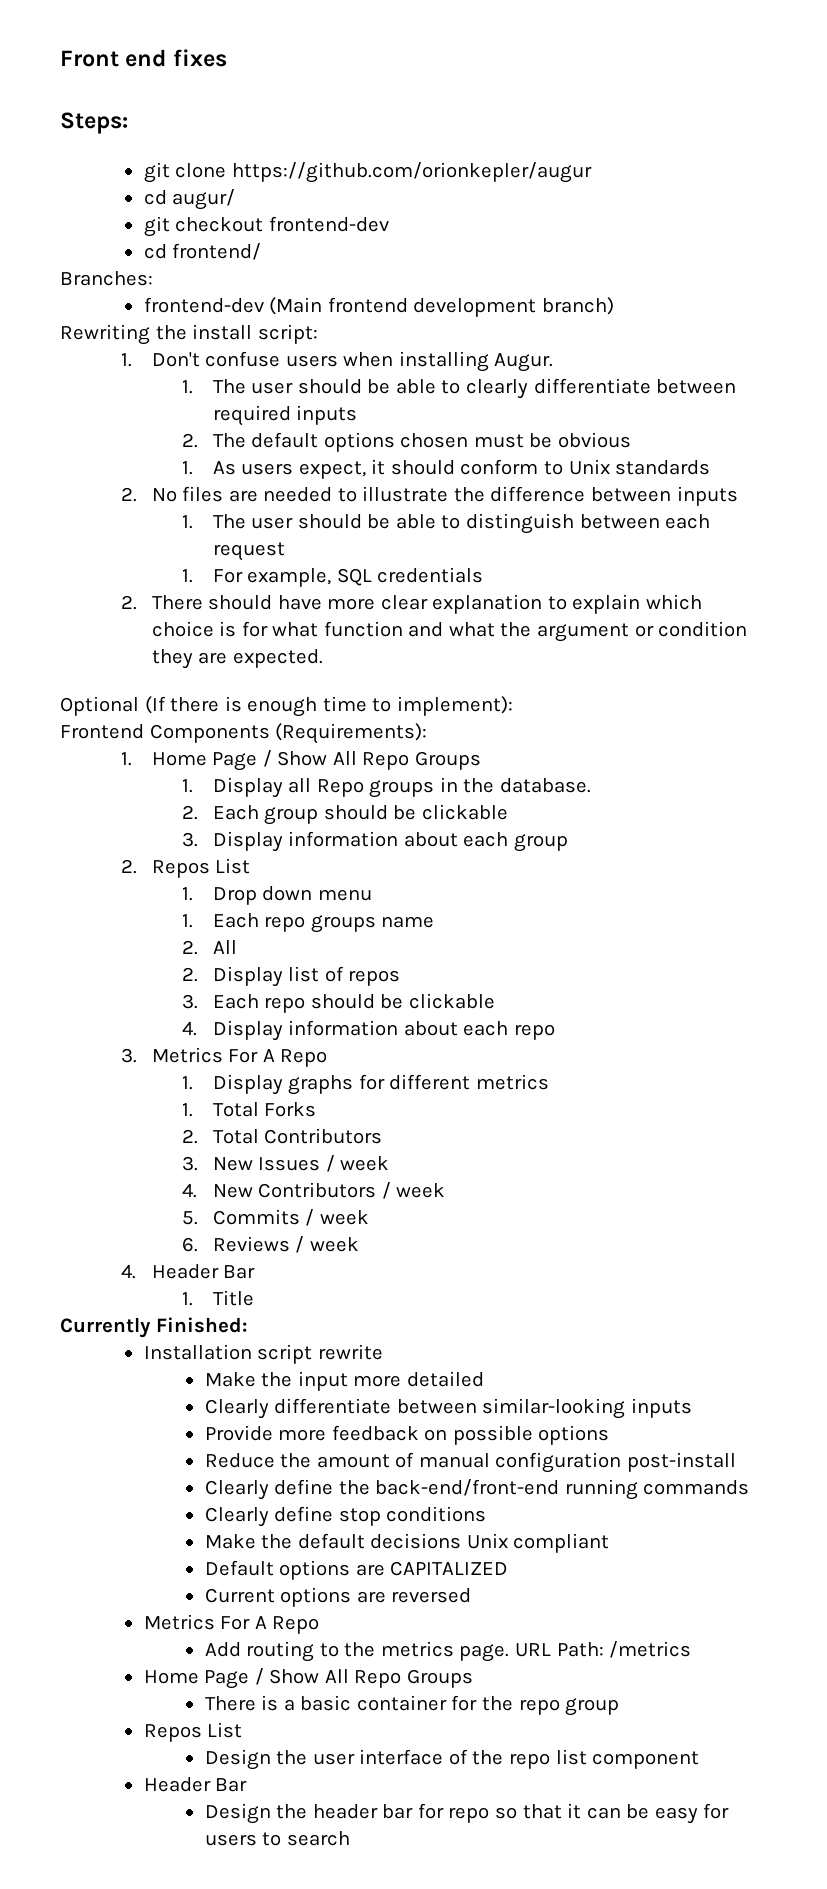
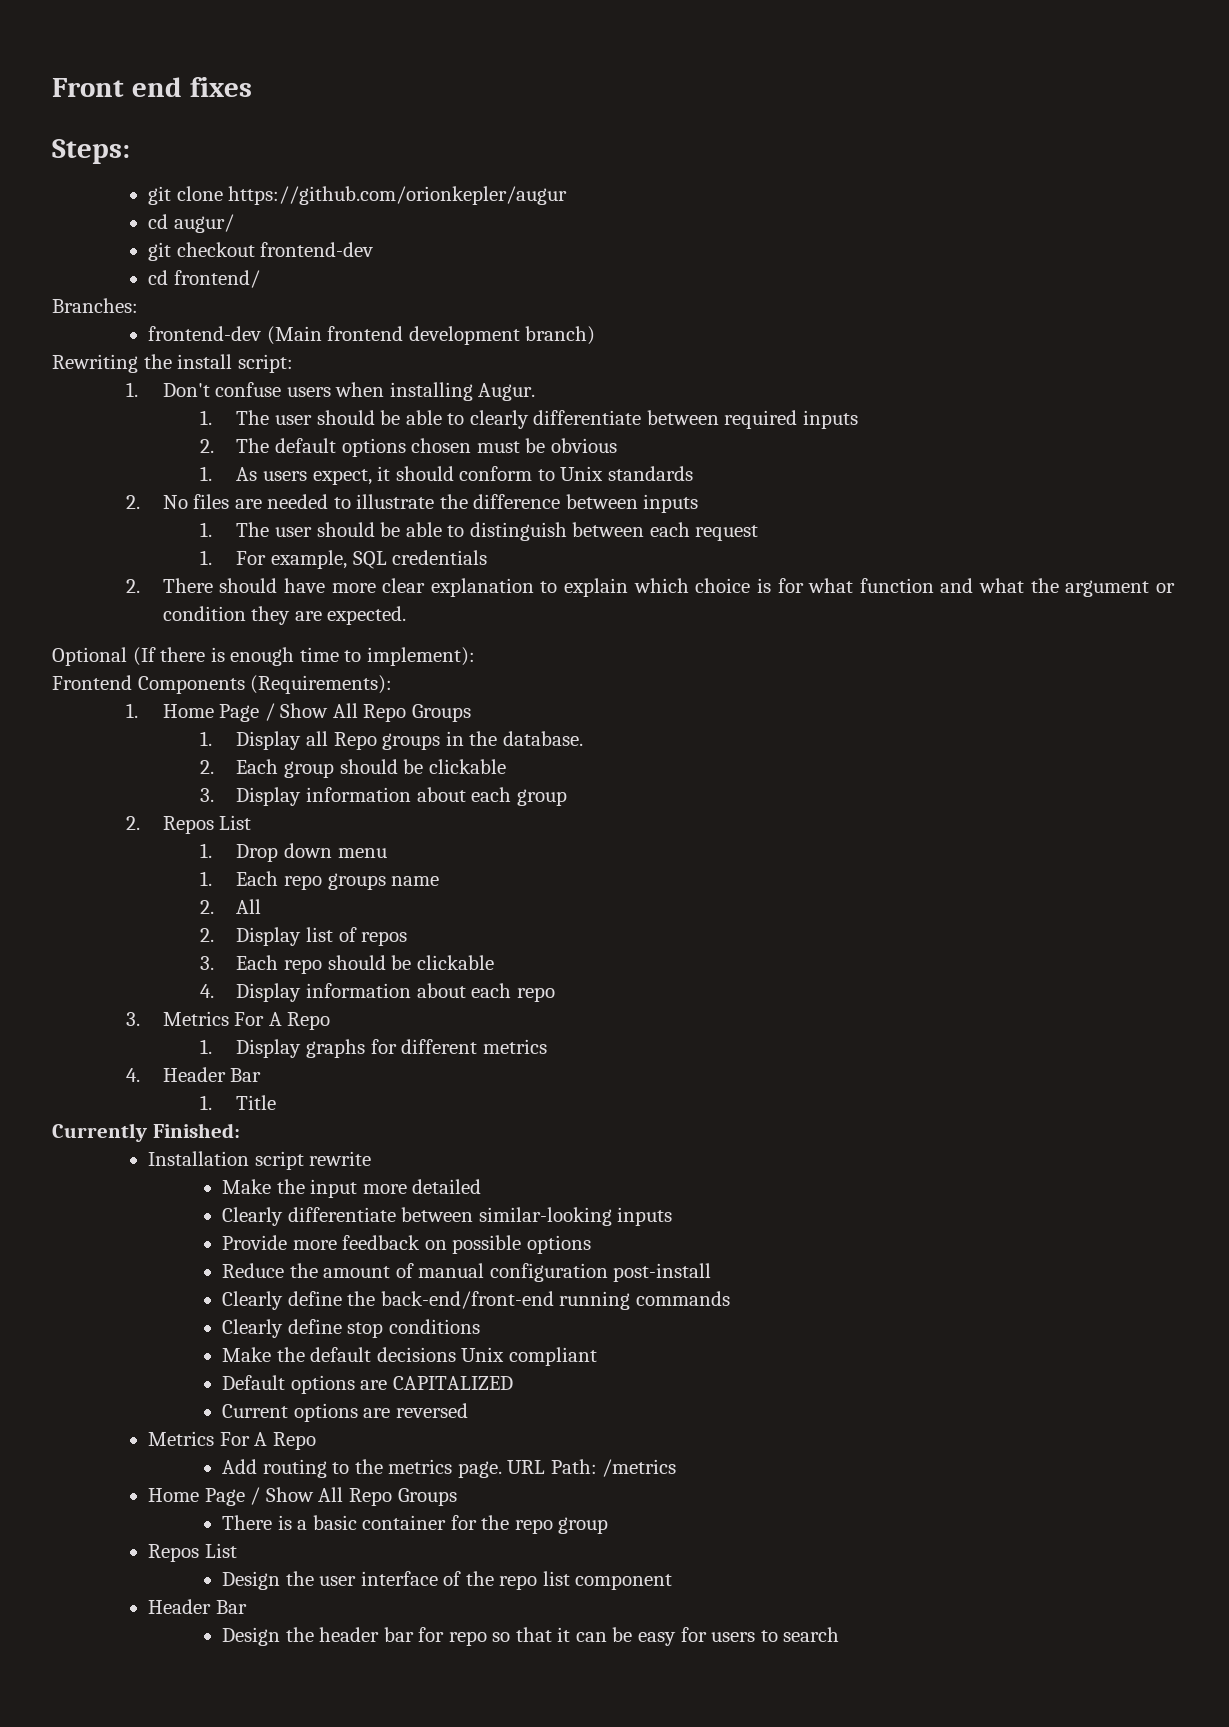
[182,1102,317,1117] [182,1128,383,1144] [182,1155,390,1172] [182,1182,446,1199] [182,1209,369,1226] [182,1236,359,1253] // 1. Total Forks // 2. Total Contributors // 3. New Issues / week // 4. New Contributors / week // 5. Commits / week // 6. Reviews / week -> (547, 1046) none

